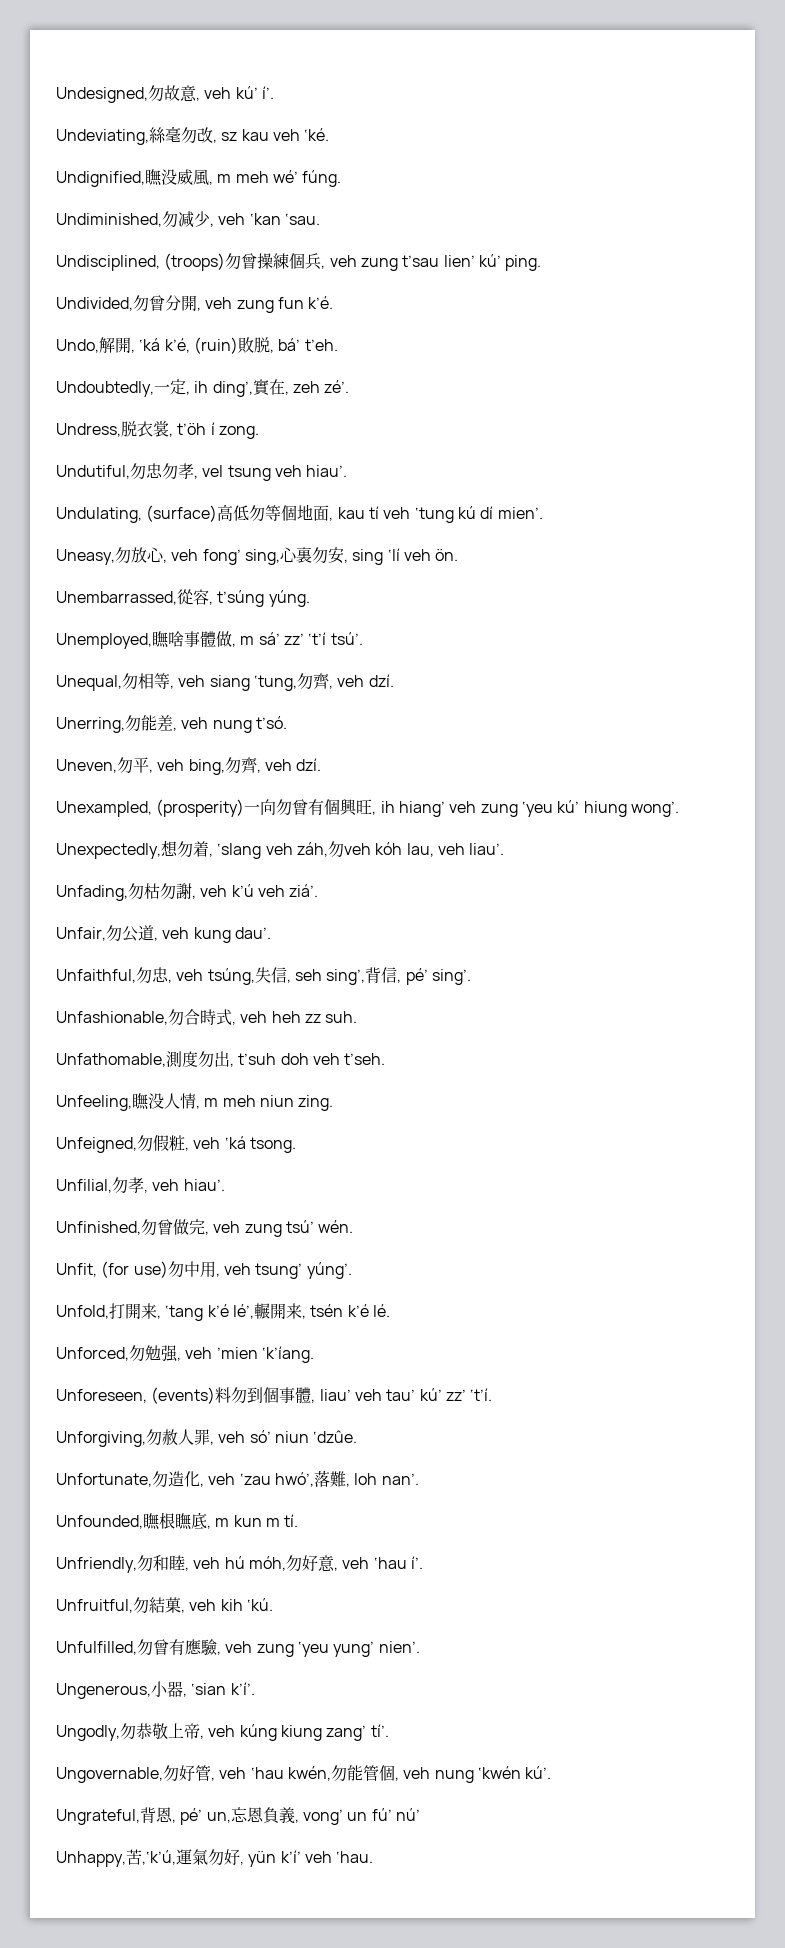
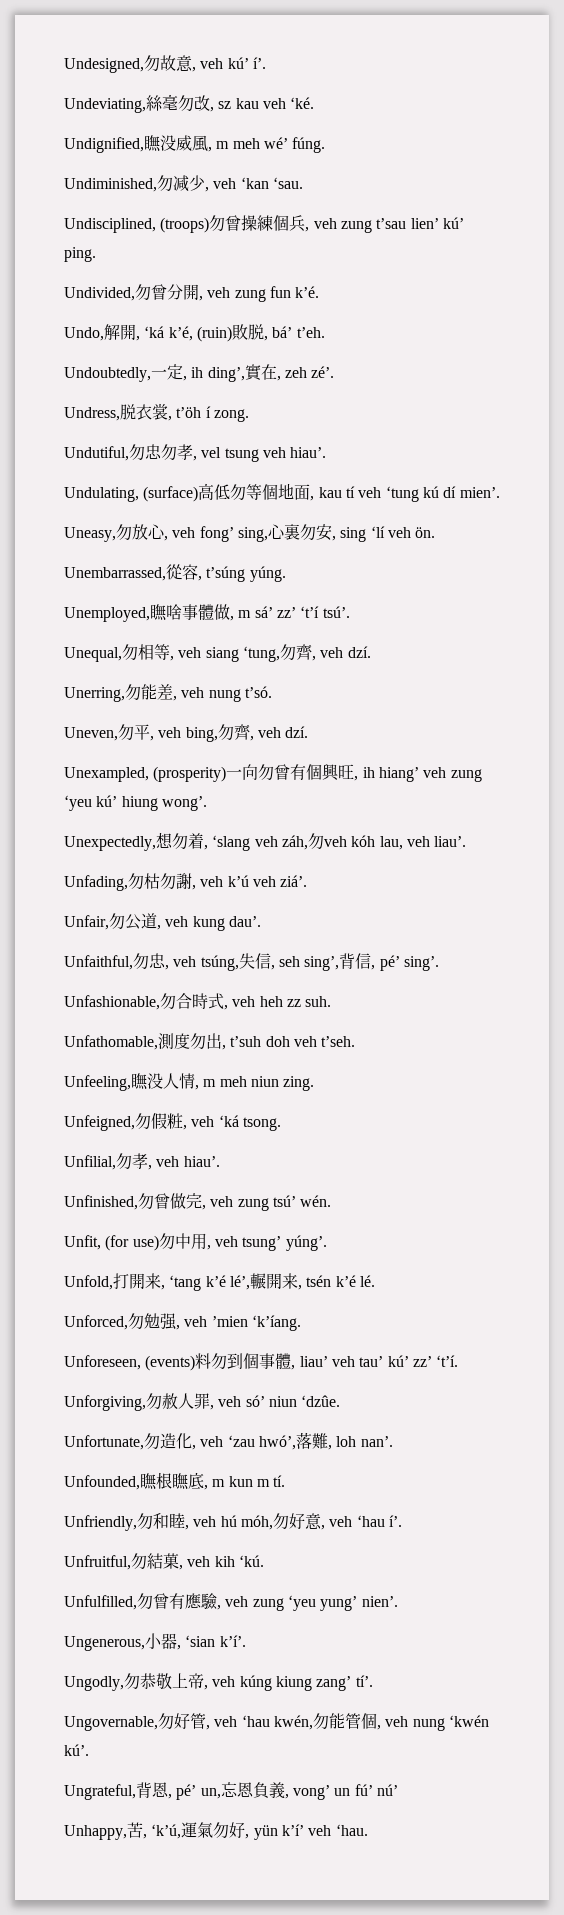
[142,1850,176,1865] ,‘k’ú, -> [143,1824,182,1839] , ‘k’ú,

